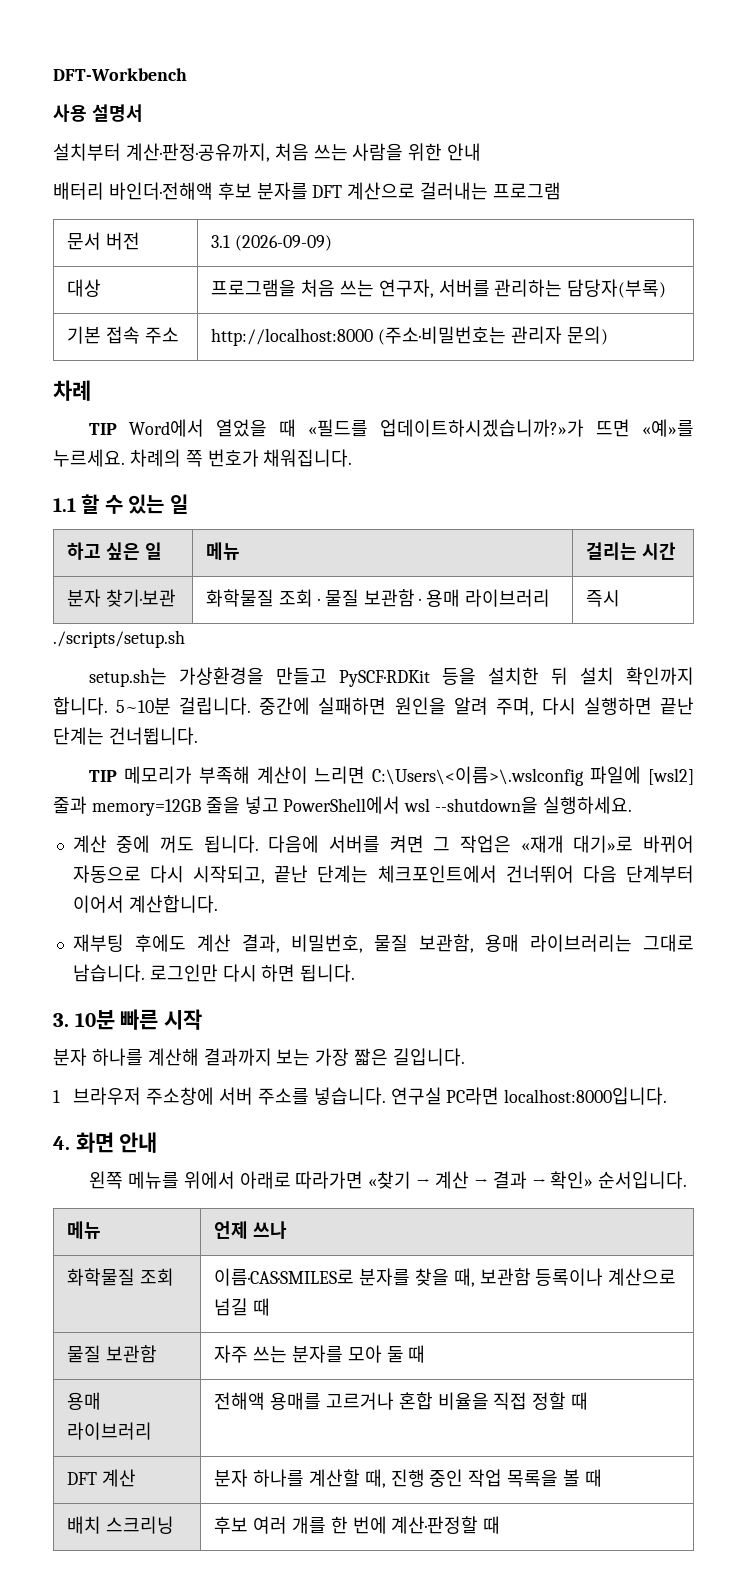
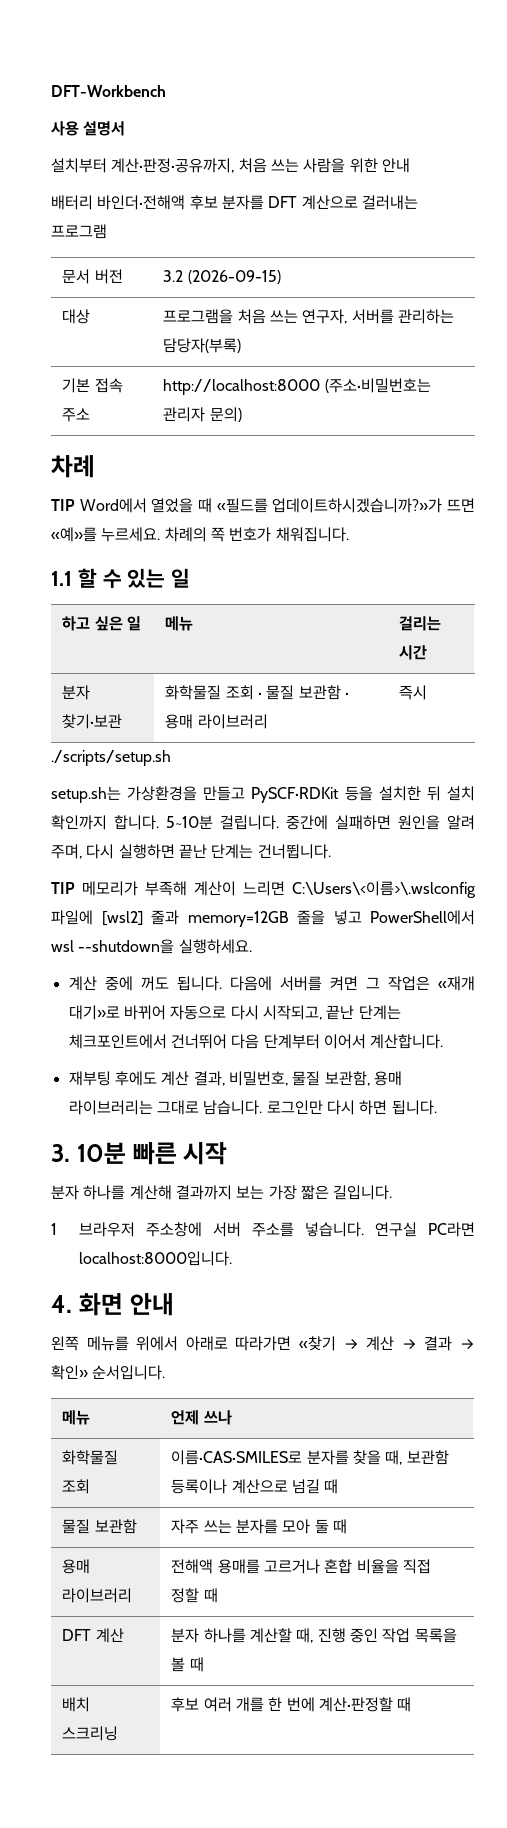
[211,235,332,251] 3.1 (2026-09-09) -> [163,270,281,284] 3.2 (2026-09-15)

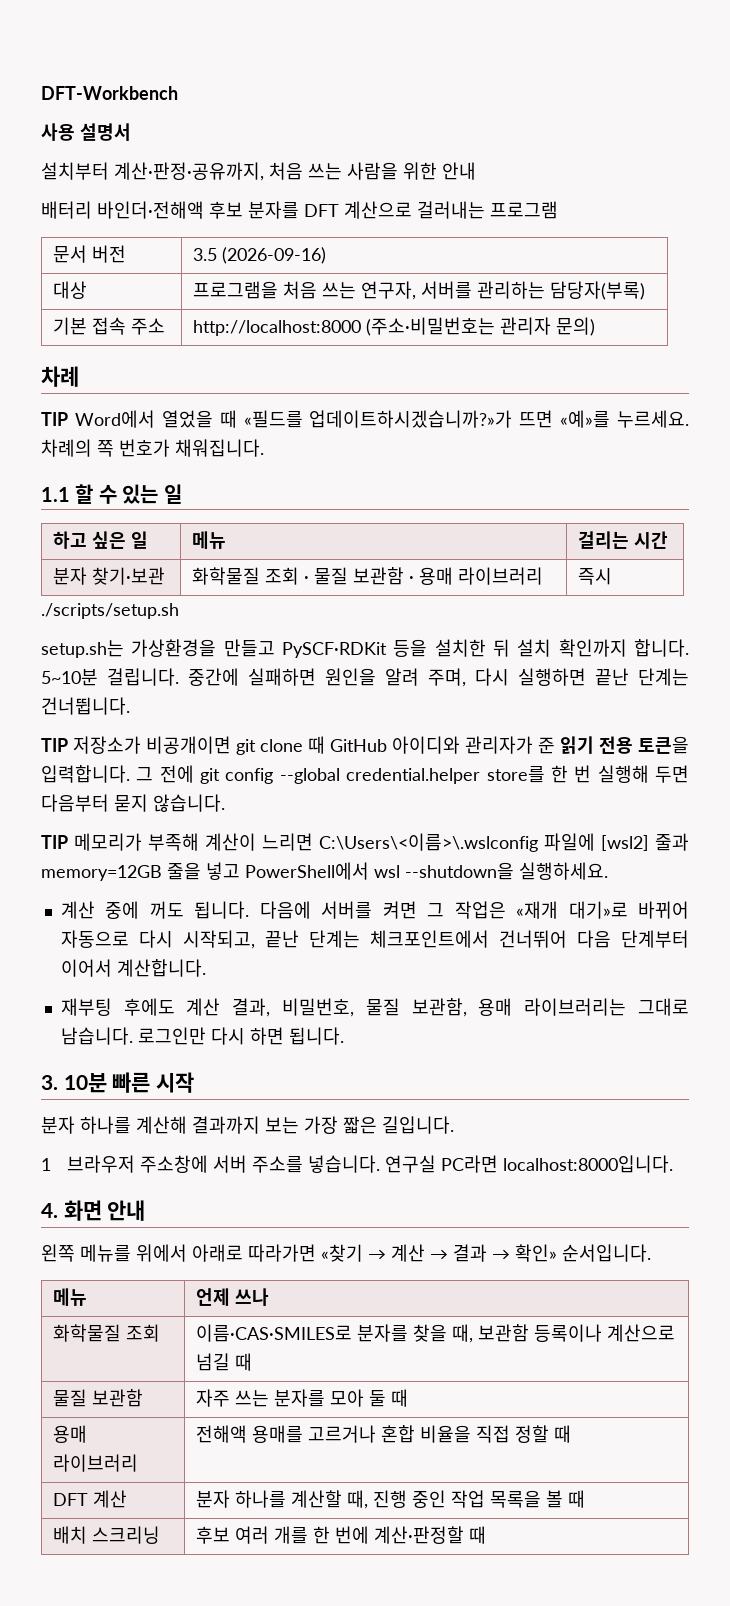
[163,270,281,284] 3.2 (2026-09-15) -> [193,247,327,264] 3.5 (2026-09-16)
(331, 851) none -> [41,736,689,755] [41,765,690,784] [41,794,225,812] // TIP 저장소가 비공개이면 git clone 때 GitHub 아이디와 관리자가 준 읽기 전용 토큰을 입력합니다. 그 전에 git config --global credential.helper store를 한 번 실행해 두면 다음부터 묻지 않습니다.

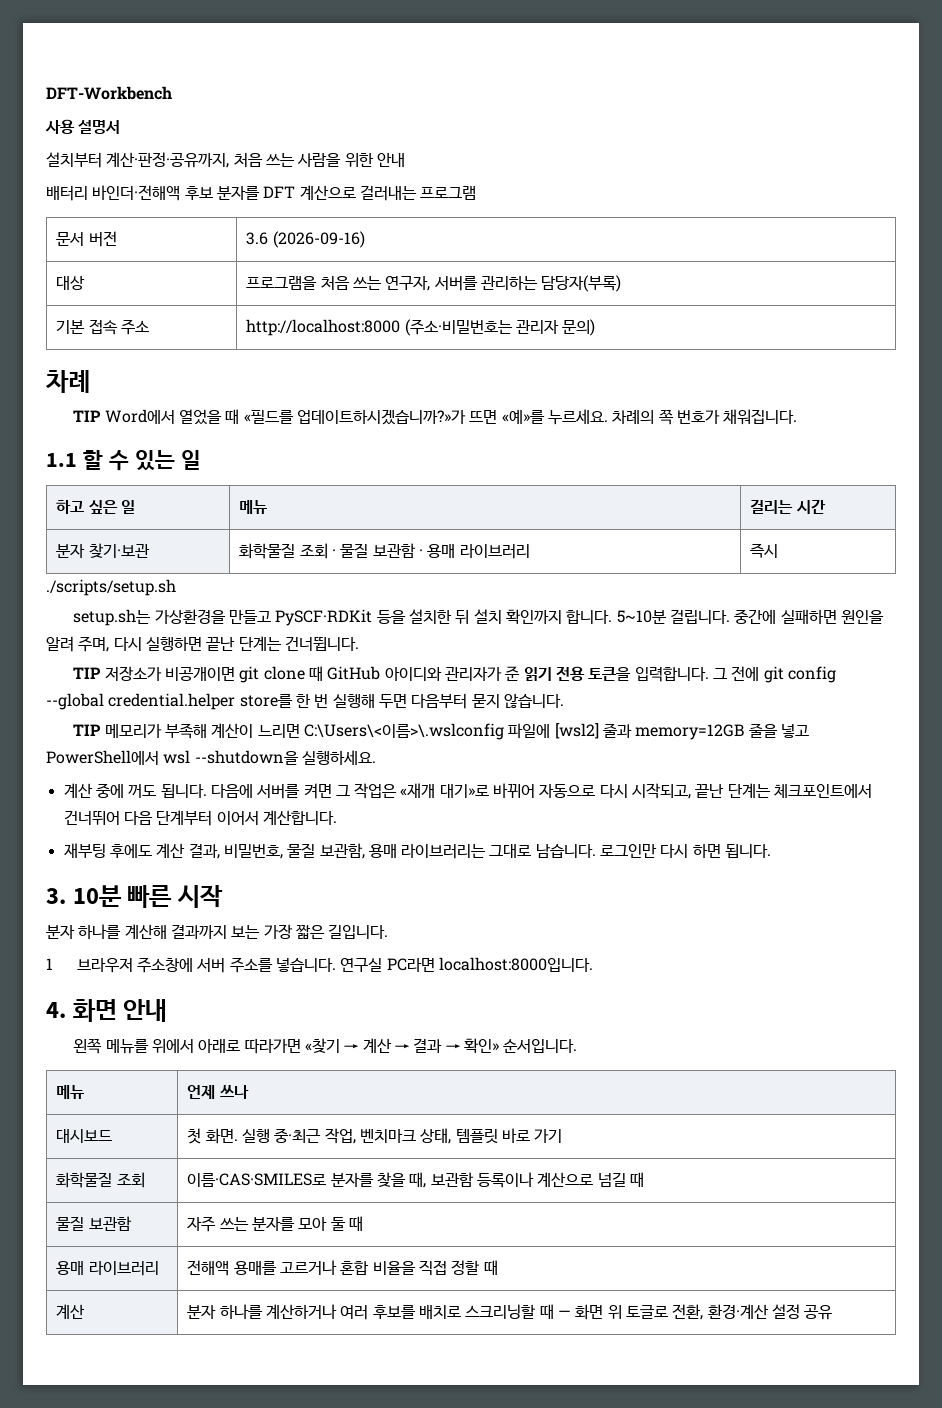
[193,248,218,261] 3.5 -> [246,232,269,245] 3.6
(270, 1297) none -> [56,1129,113,1143] [187,1128,563,1144] // 대시보드 | 첫 화면. 실행 중·최근 작업, 벤치마크 상태, 템플릿 바로 가기
[53,1493,89,1506] DFT -> (498, 1267) none
[291,1490,586,1509] [53,1526,161,1544] [196,1526,487,1544] 계산할 때, 진행 중인 작업 목록을 볼 때 // 배치 스크리닝 | 후보 여러 개를 한 번에 계산·판정할 때 -> [265,1304,833,1320] 계산하거나 여러 후보를 배치로 스크리닝할 때 — 화면 위 토글로 전환, 환경·계산 설정 공유

